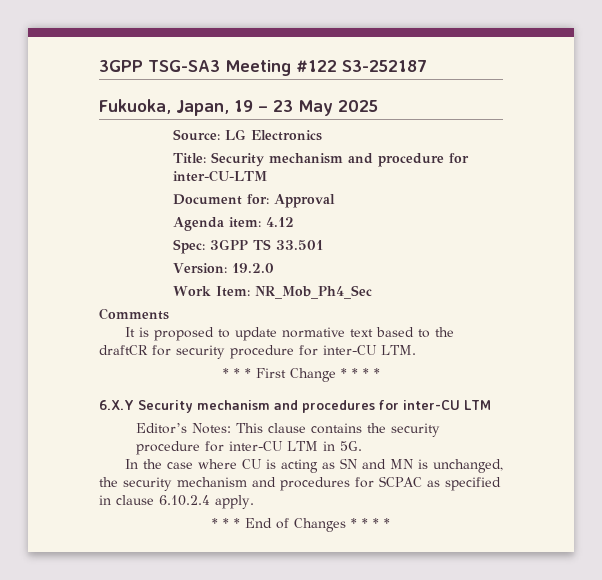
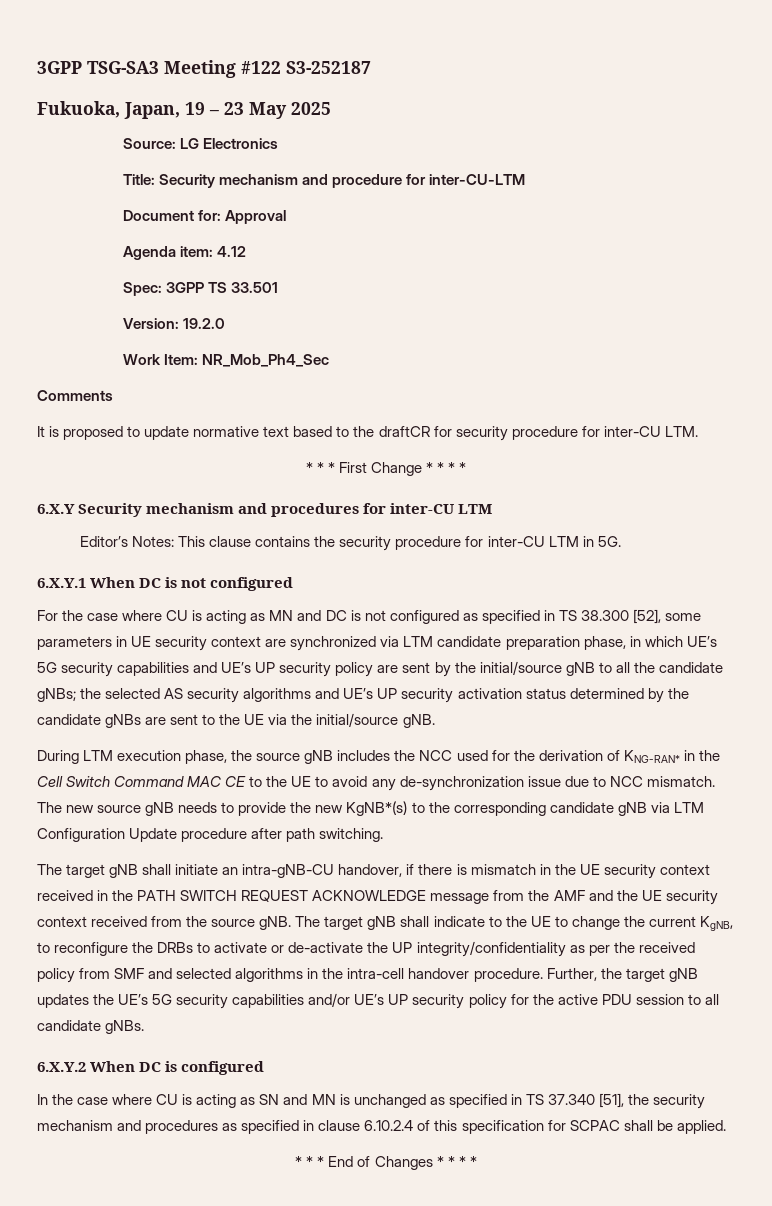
(363, 446) none -> [37,577,294,591] [37,609,701,624] [37,636,717,651] [37,661,723,677] [37,688,689,703] [37,713,435,728] [37,750,720,764] [37,776,715,791] [37,801,704,816] [37,828,384,842] [37,864,710,879] [37,890,718,905] [37,916,733,931] [37,941,695,957] [37,968,698,983] [37,993,719,1009] [37,1020,145,1034] [37,1061,265,1075] // 6.X.Y.1 When DC is not configured // For the case where CU is acting as MN and DC is not configured as specified in TS 38.300 [52], some parameters in UE security context are synchronized via LTM candidate preparation phase, in which UE’s 5G security capabilities and UE’s UP security policy are sent by the initial/source gNB to all the candidate gNBs; the selected AS security algorithms and UE’s UP security activation status determined by the candidate gNBs are sent to the UE via the initial/source gNB. // During LTM execution phase, the source gNB includes the NCC used for the derivation of KNG-RAN* in the Cell Switch Command MAC CE to the UE to avoid any de-synchronization issue due to NCC mismatch. The new source gNB needs to provide the new KgNB*(s) to the corresponding candidate gNB via LTM Configuration Update procedure after path switching. // The target gNB shall initiate an intra-gNB-CU handover, if there is mismatch in the UE security context received in the PATH SWITCH REQUEST ACKNOWLEDGE message from the AMF and the UE security context received from the source gNB. The target gNB shall indicate to the UE to change the current KgNB, to reconfigure the DRBs to activate or de-activate the UP integrity/confidentiality as per the received policy from SMF and selected algorithms in the intra-cell handover procedure. Further, the target gNB updates the UE’s 5G security capabilities and/or UE’s UP security policy for the active PDU session to all candidate gNBs. // 6.X.Y.2 When DC is configured
[432,459,503,473] unchanged, -> [353,1093,624,1108] unchanged as specified in TS 37.340 [51],
[355,476,422,488] for SCPAC -> (219, 1127) none
[215,495,254,509] apply. -> [417,1120,726,1134] of this specification for SCPAC shall be applied.

